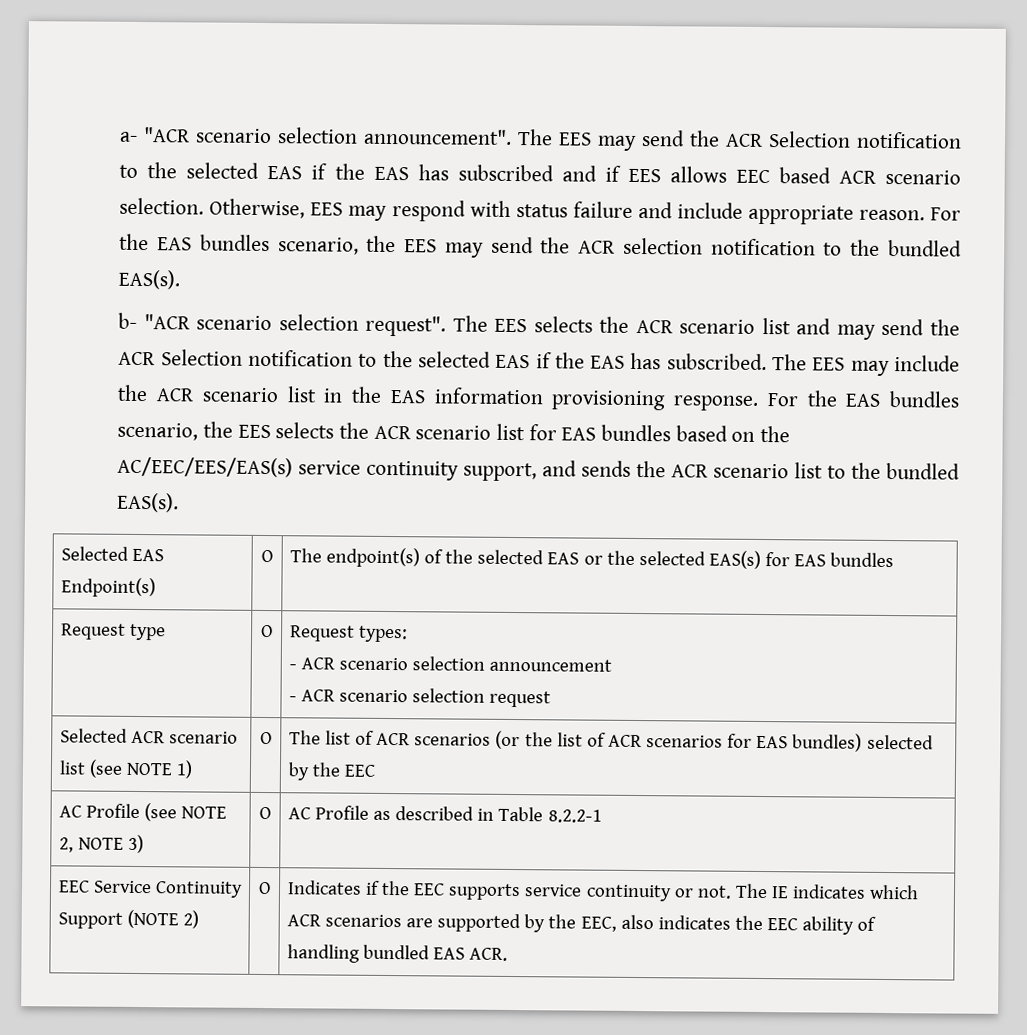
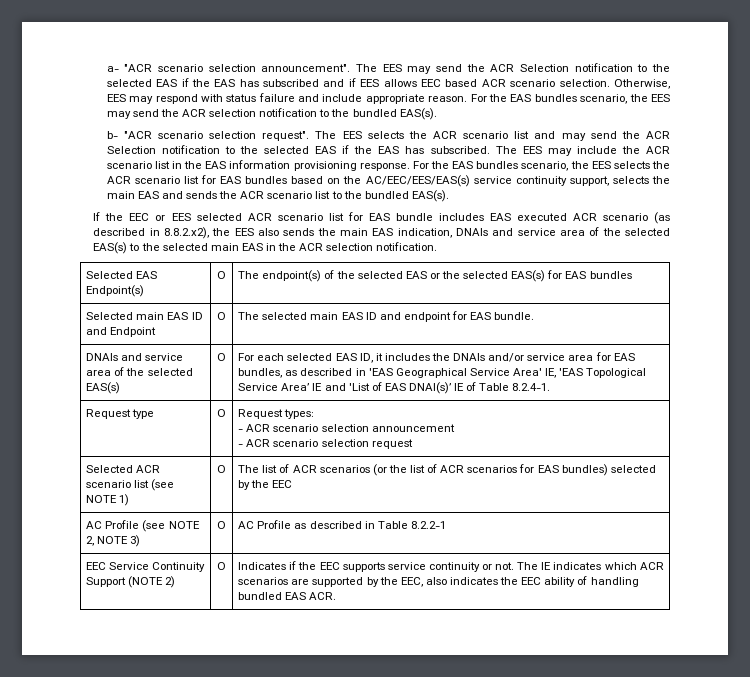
(538, 472) none -> [612,176,670,184] [106,191,159,199] selects the main EAS
(180, 502) none -> [93,212,670,224] [93,227,670,239] [93,242,438,254] // If the EEC or EES selected ACR scenario list for EAS bundle includes EAS executed ACR scenario (as described in 8.8.2.x2), the EES also sends the main EAS indication, DNAIs and service area of the selected EAS(s) to the selected main EAS in the ACR selection notification.
(895, 560) none -> [86,312,203,320] [86,327,157,337] [217,312,226,320] [238,311,535,322] [86,353,184,361] [86,367,193,376] [86,382,121,394] [217,353,226,361] [238,352,635,363] [238,368,647,378] [238,382,551,394] // Selected main EAS ID and Endpoint | O | The selected main EAS ID and endpoint for EAS bundle. // DNAIs and service area of the selected EAS(s) | O | For each selected EAS ID, it includes the DNAIs and/or service area for EAS bundles, as described in 'EAS Geographical Service Area' IE, 'EAS Topological Service Area’ IE and 'List of EAS DNAI(s)’ IE of Table 8.2.4-1.

